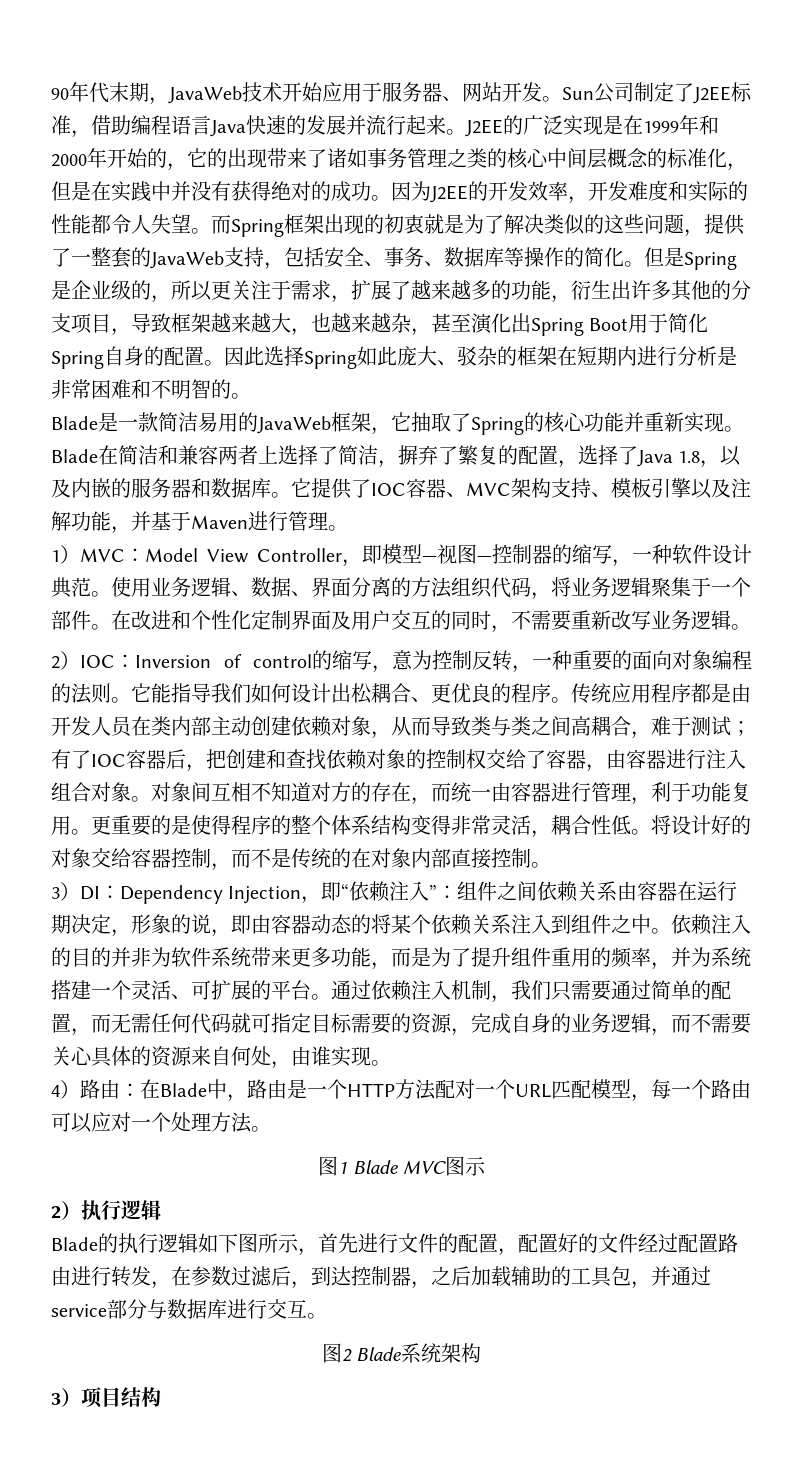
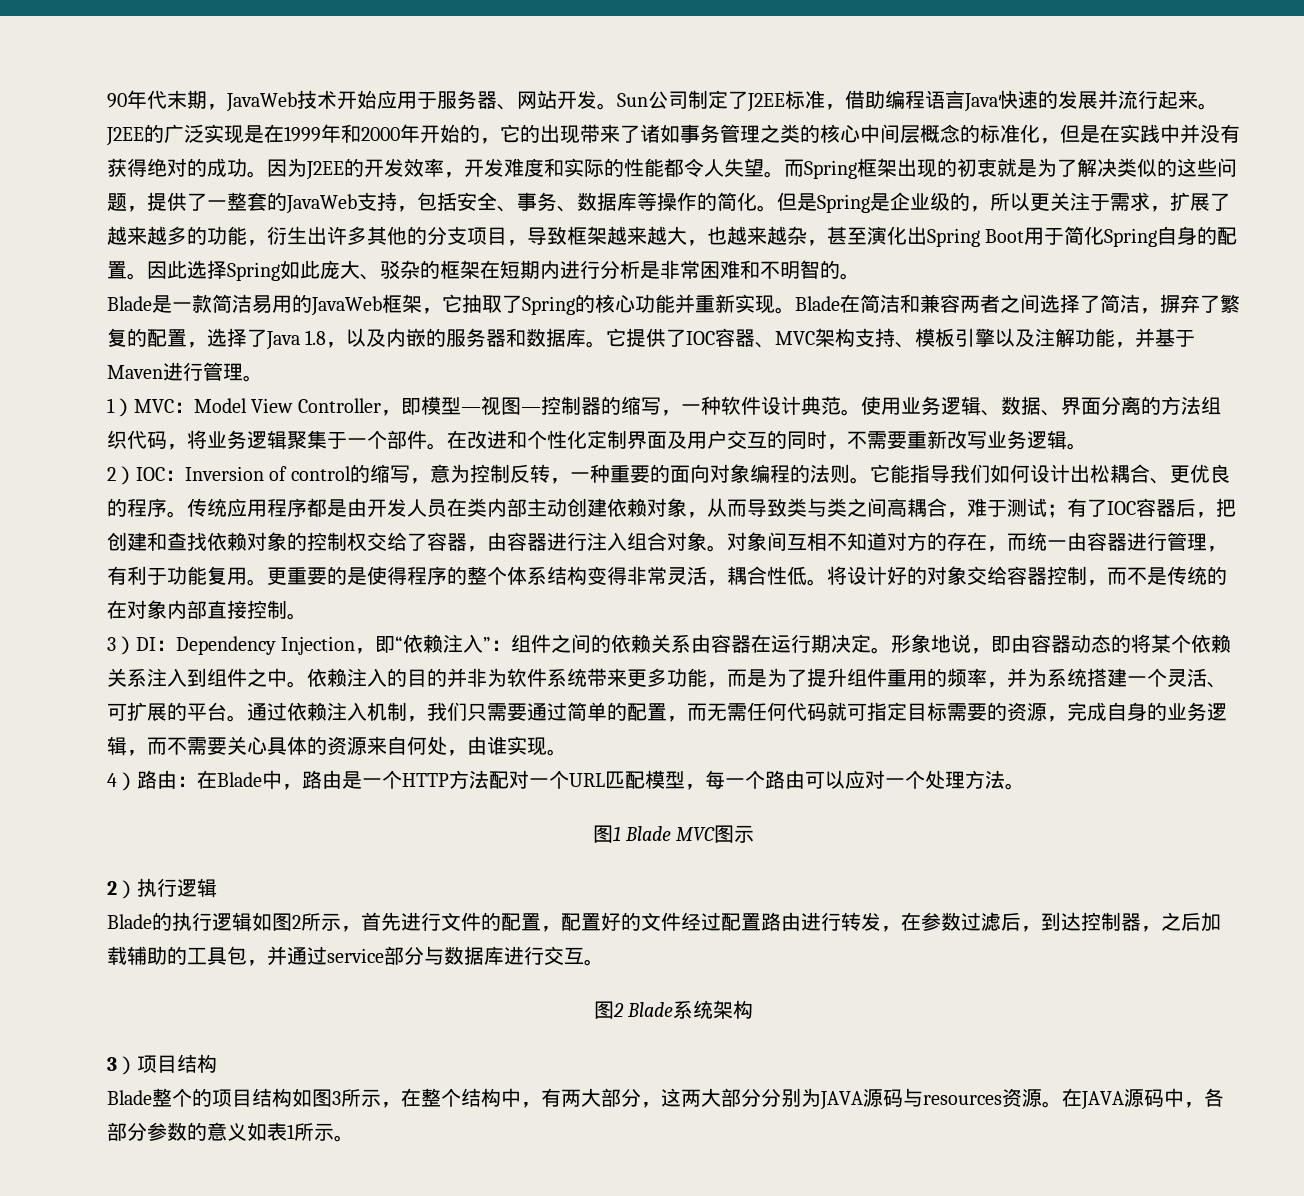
[258,445,278,464] 上 -> [1000,294,1040,313] 之间
(651, 801) none -> [107,566,127,585] 有
(538, 891) none -> [591,634,612,653] 的
[111,914,191,937] ，形象的 -> [871,634,952,654] 。形象地
[218,1233,258,1253] 下图 -> [272,913,301,931] 图2
(161, 1397) none -> [107,1088,1224,1110] [107,1122,354,1142] // Blade整个的项目结构如图3所示，在整个结构中，有两大部分，这两大部分分别为JAVA源码与resources资源。在JAVA源码中，各部分参数的意义如表1所示。

